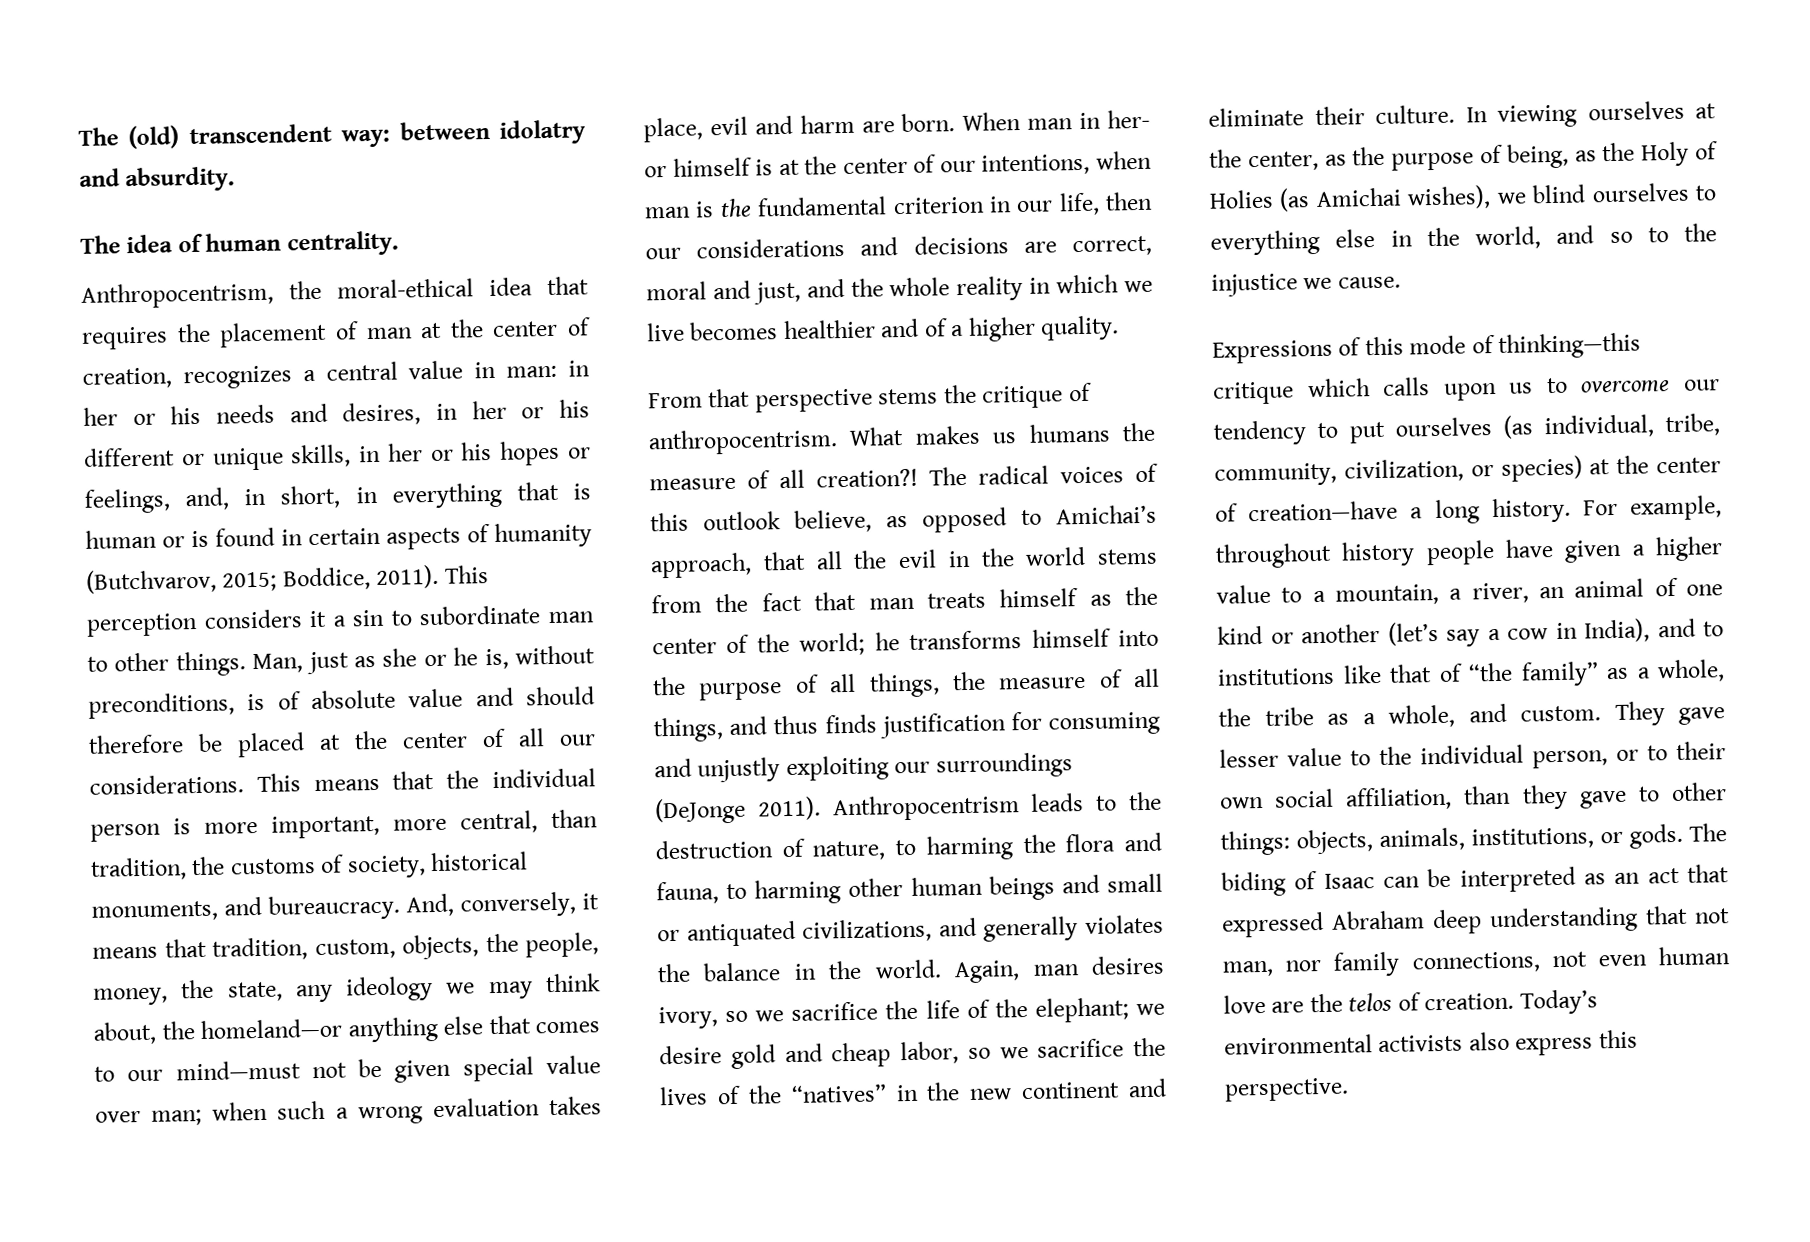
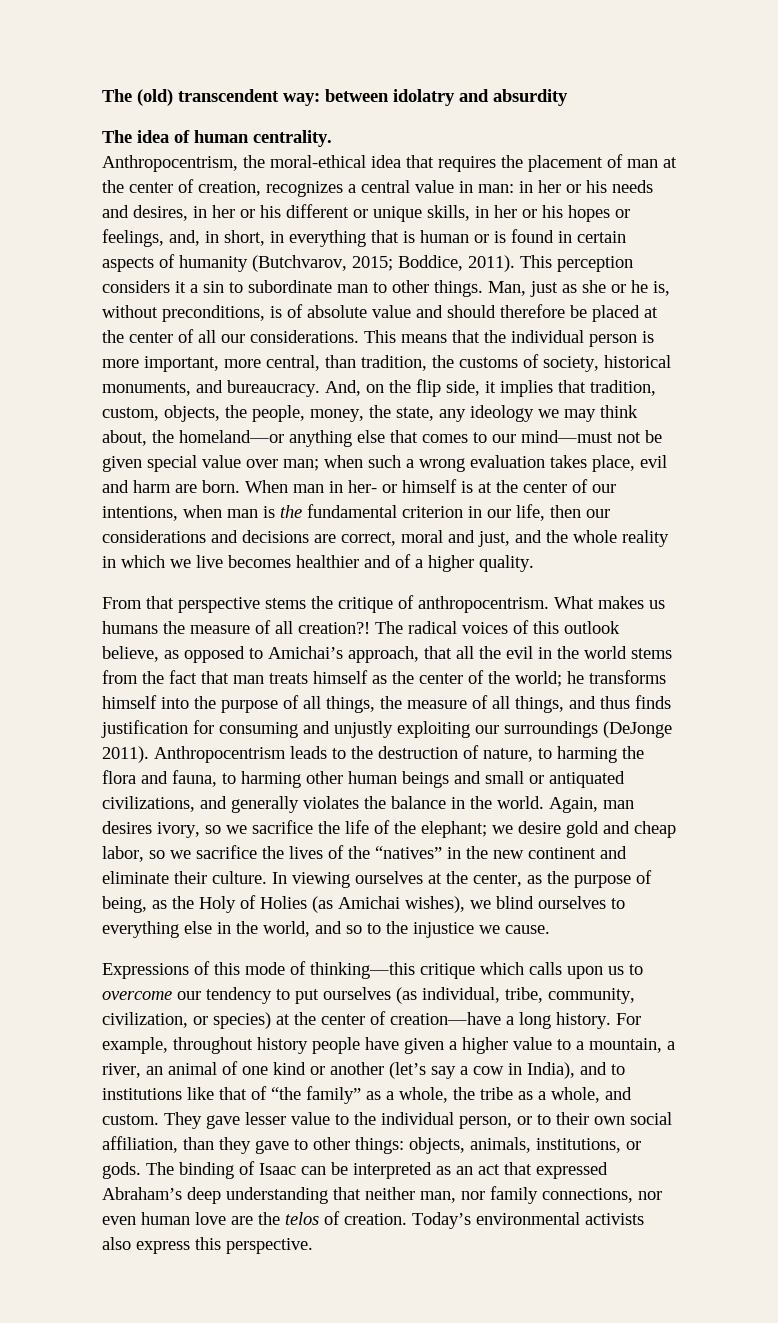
[125,166,236,193] absurdity. -> [493,89,568,106] absurdity
[460,891,599,918] [92,946,158,959] conversely, it means -> [366,379,553,397] on the flip side, it implies
[1221,871,1286,897] biding -> [179,1162,234,1179] binding
[1331,910,1425,930] Abraham -> [102,1187,182,1200] Abraham’s
[1694,908,1730,924] not -> [365,1187,415,1200] neither
[1551,951,1587,968] not -> [638,1191,662,1200] nor

